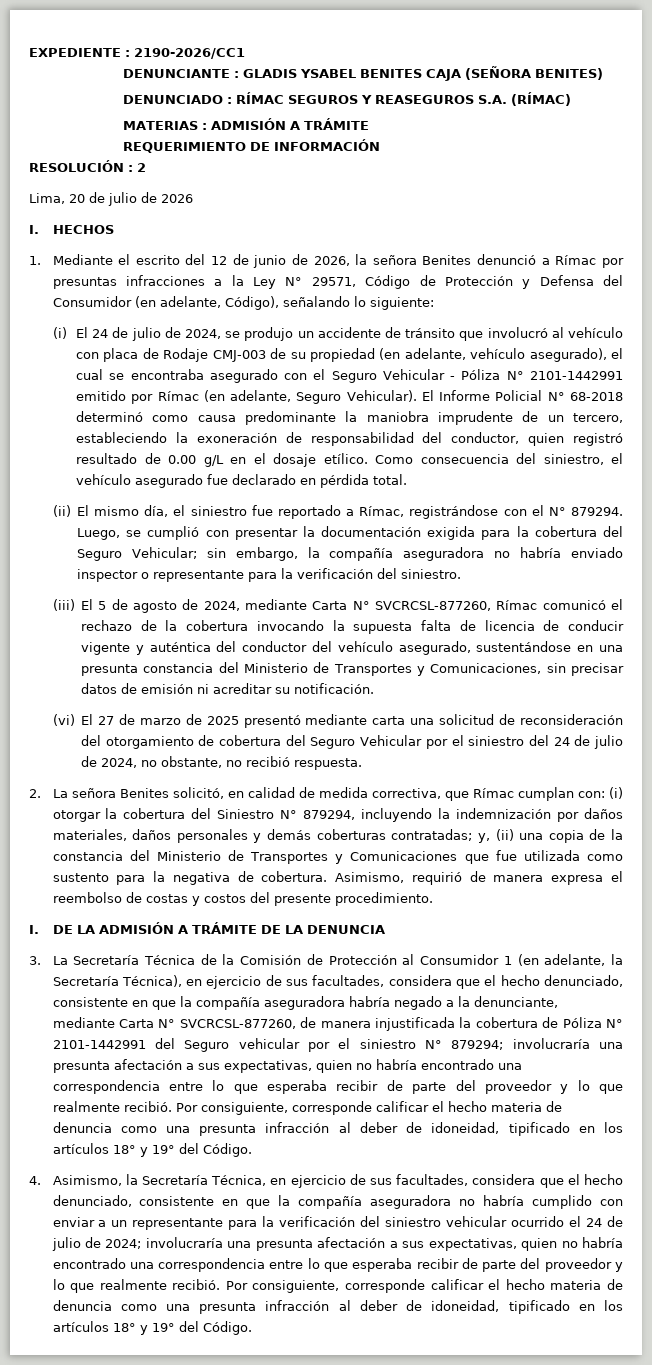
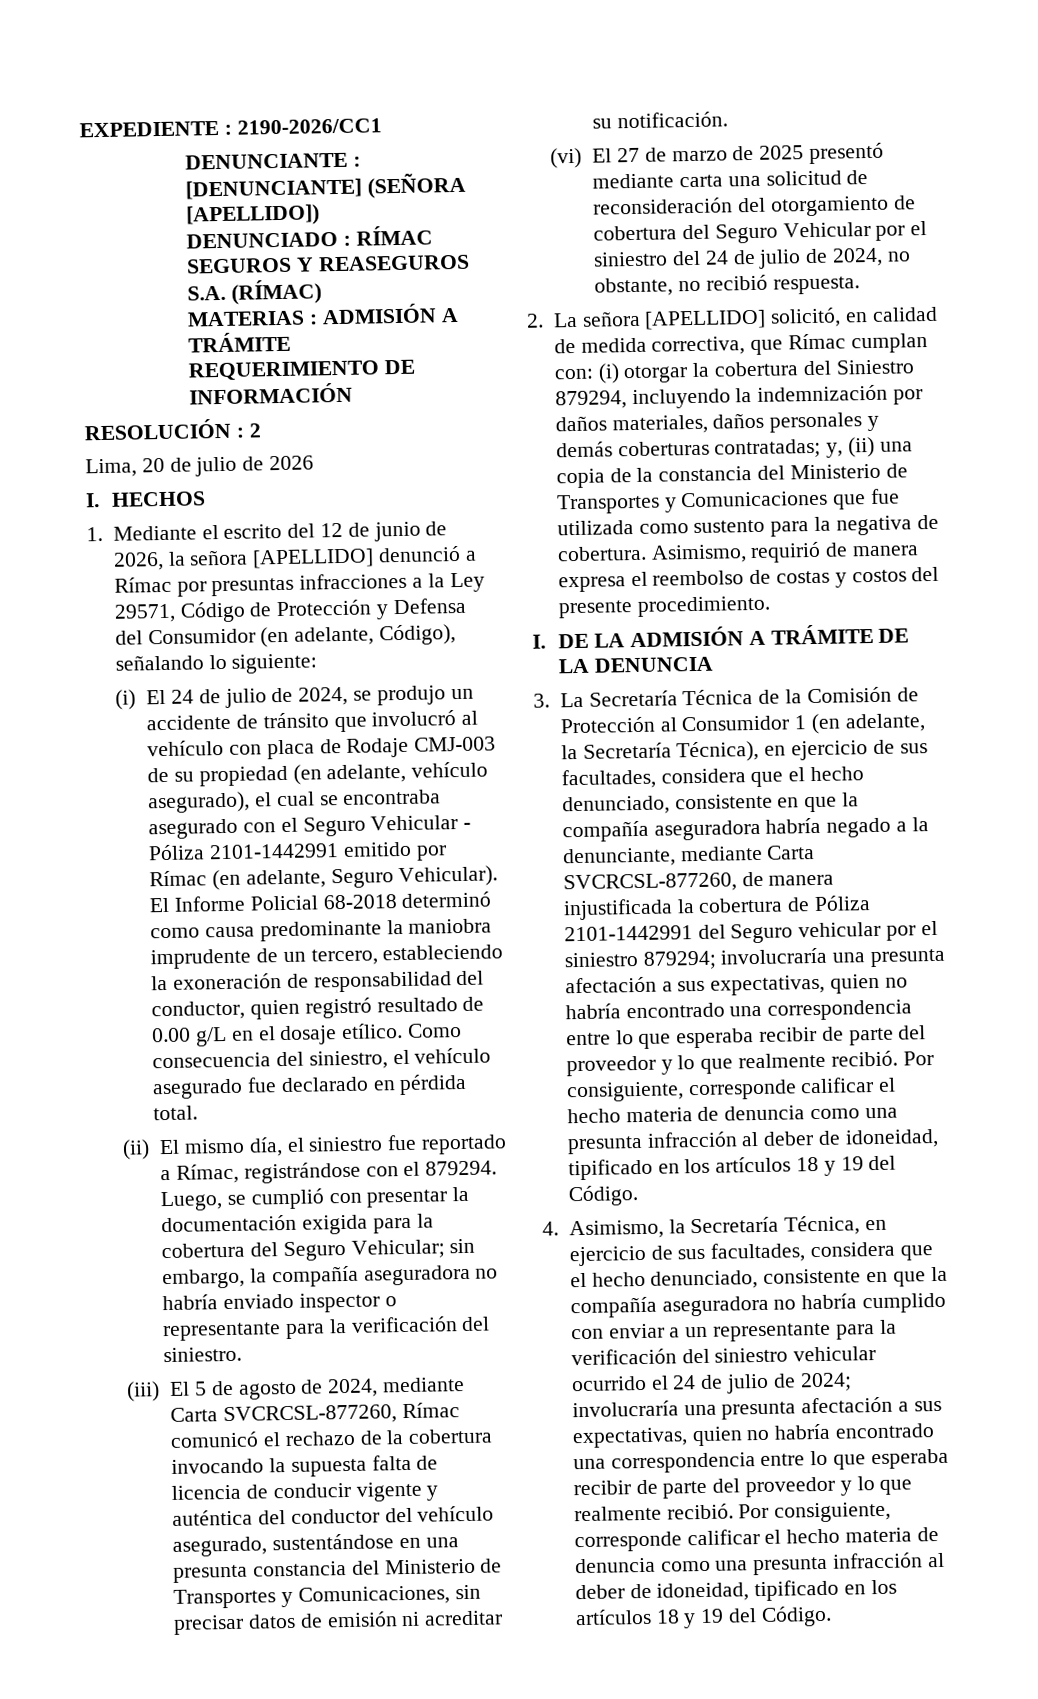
[243,66,604,81] GLADIS YSABEL BENITES CAJA (SEÑORA BENITES) -> [185,172,467,200] [186,204,321,227] [DENUNCIANTE] (SEÑORA [APELLIDO])
[422,255,472,265] Benites -> [252,548,375,569] [APELLIDO]
[285,277,303,286] N° -> (485, 582) none
[506,371,524,380] N° -> (206, 852) none
[547,392,565,401] N° -> (318, 903) none
[548,507,566,516] N° -> (421, 1169) none
[352,601,370,610] N° -> (219, 1414) none
[119,788,169,798] Benites -> [644,309,767,330] [APELLIDO]
[280,810,298,819] N° -> (914, 367) none
[158,1019,176,1028] N° -> (816, 852) none
[606,1019,624,1028] N° -> (871, 903) none
[424,1040,442,1049] N° -> (638, 960) none
[112,1145,175,1157] 18° y 19° -> [795,1156,864,1176] 18 y 19
[112,1323,175,1335] 18° y 19° -> [655,1608,725,1629] 18 y 19

